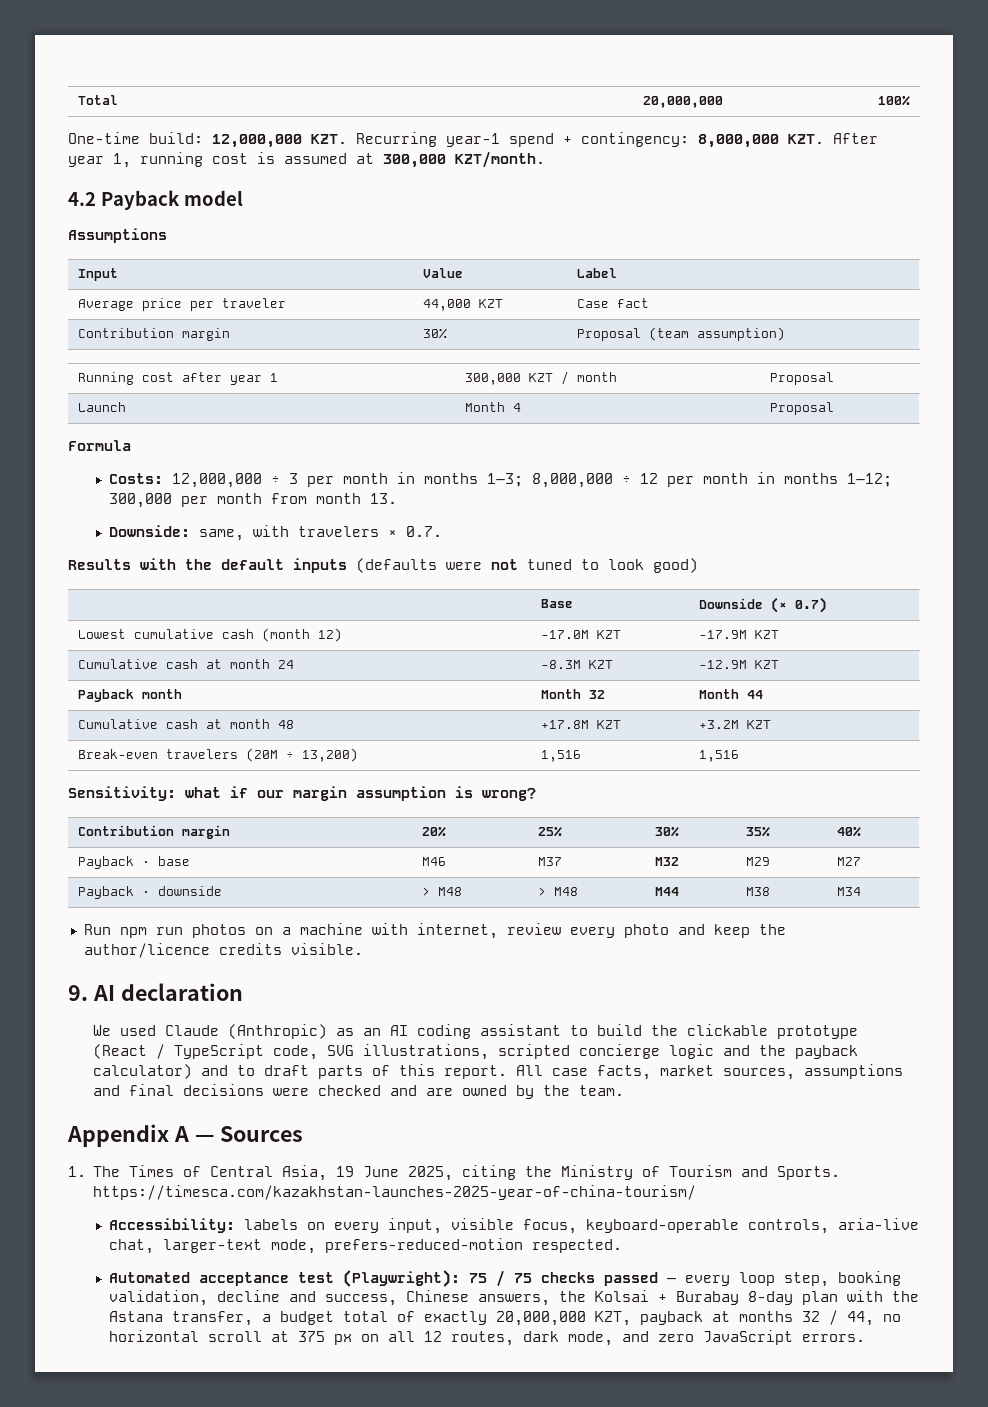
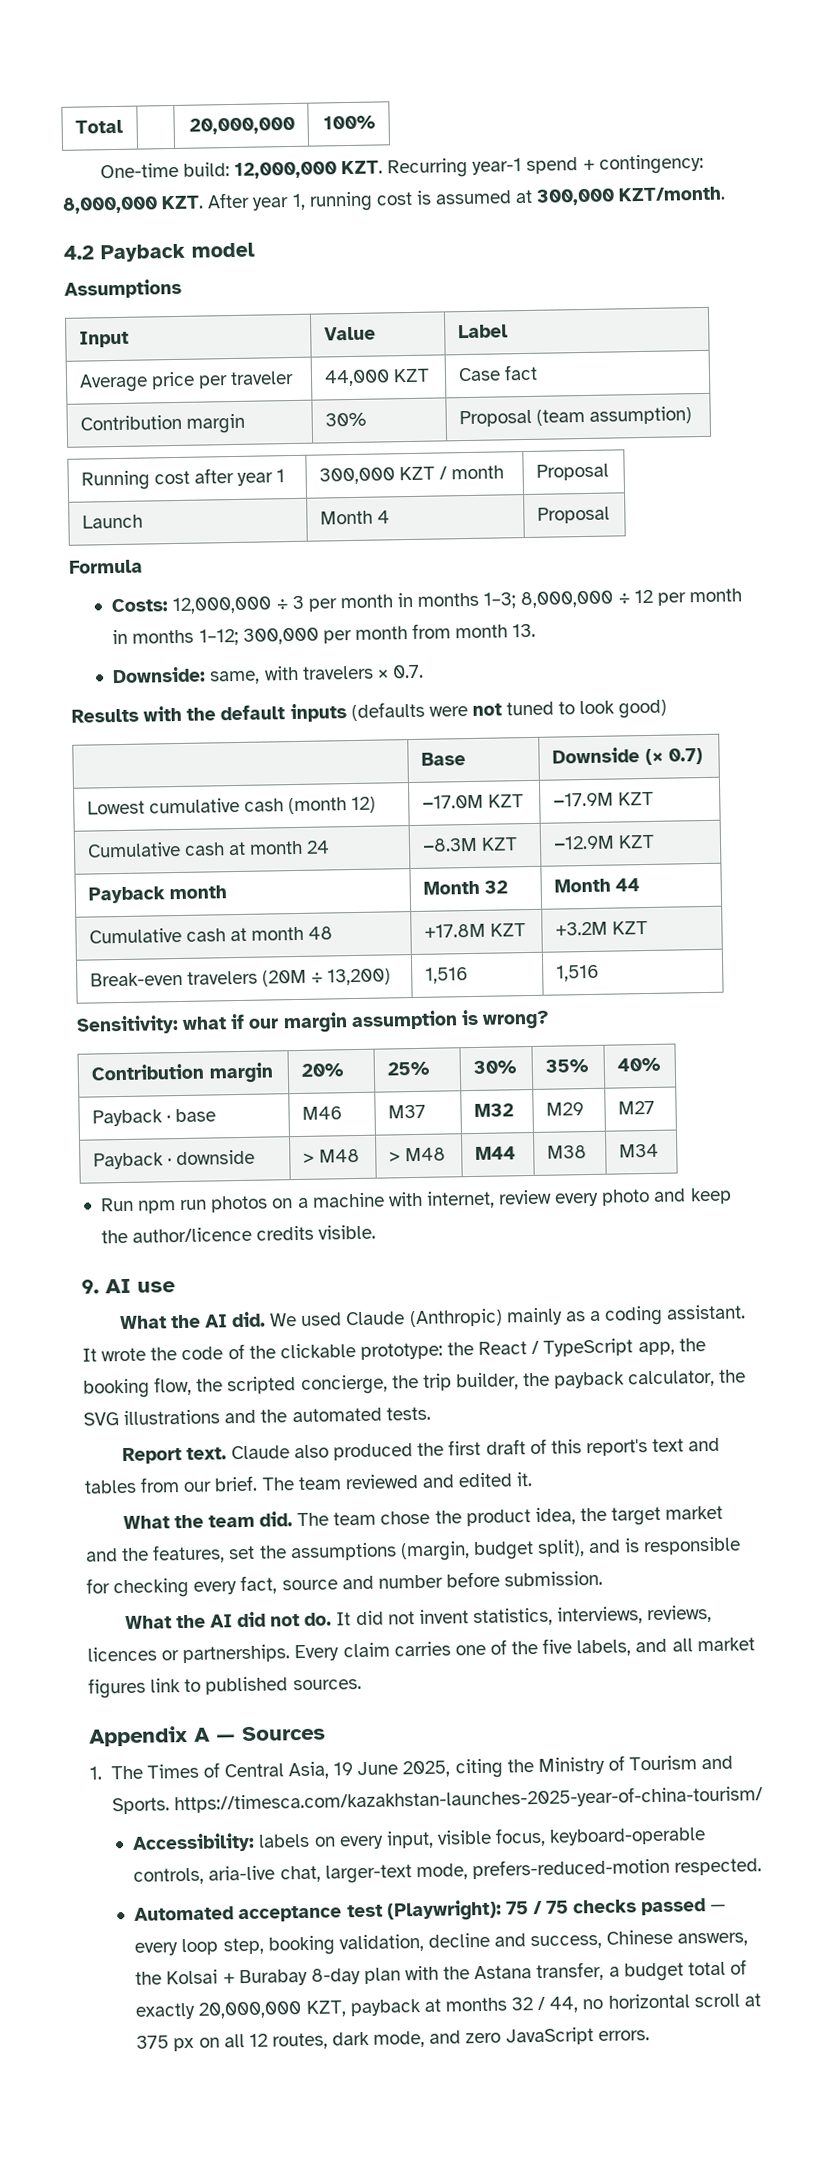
[120,983,243,1001] [92,1024,858,1039] [92,1044,858,1060] [92,1064,903,1080] [92,1084,624,1099] declaration // We used Claude (Anthropic) as an AI coding assistant to build the clickable prototype (React / TypeScript code, SVG illustrations, scripted concierge logic and the payback calculator) and to draft parts of this report. All case facts, market sources, assumptions and final decisions were checked and are owned by the team. -> [137,1281,176,1293] [119,1304,747,1330] [82,1338,706,1362] [83,1369,747,1399] [83,1406,431,1426] [121,1437,721,1465] [84,1472,533,1494] [122,1505,724,1530] [85,1536,742,1564] [86,1570,604,1599] [124,1604,713,1630] [87,1637,755,1664] [88,1676,362,1699] use // What the AI did. We used Claude (Anthropic) mainly as a coding assistant. It wrote the code of the clickable prototype: the React / TypeScript app, the booking flow, the scripted concierge, the trip builder, the payback calculator, the SVG illustrations and the automated tests. // Report text. Claude also produced the first draft of this report's text and tables from our brief. The team reviewed and edited it. // What the team did. The team chose the product idea, the target market and the features, set the assumptions (margin, budget split), and is responsible for checking every fact, source and number before submission. // What the AI did not do. It did not invent statistics, interviews, reviews, licences or partnerships. Every claim carries one of the five labels, and all market figures link to published sources.

